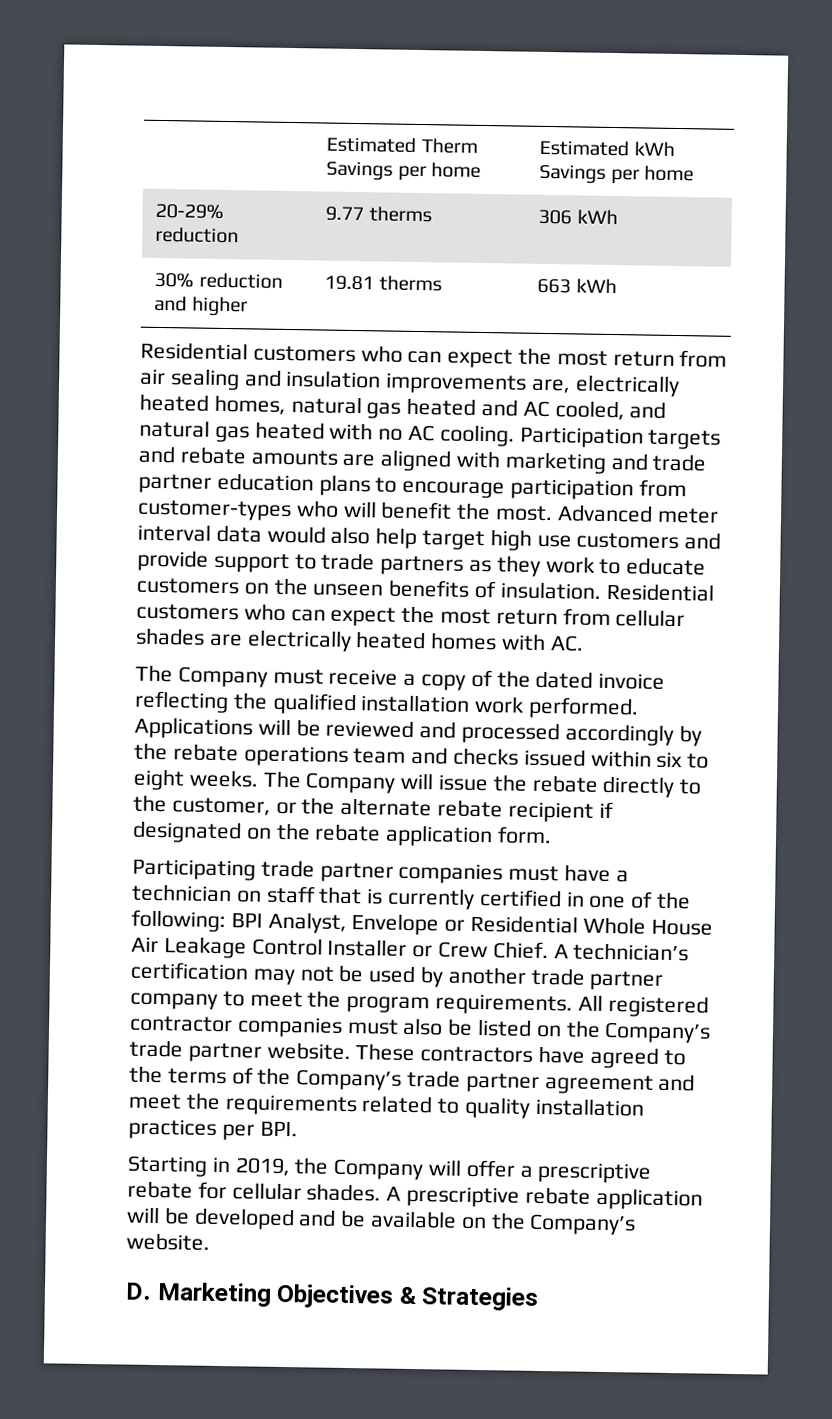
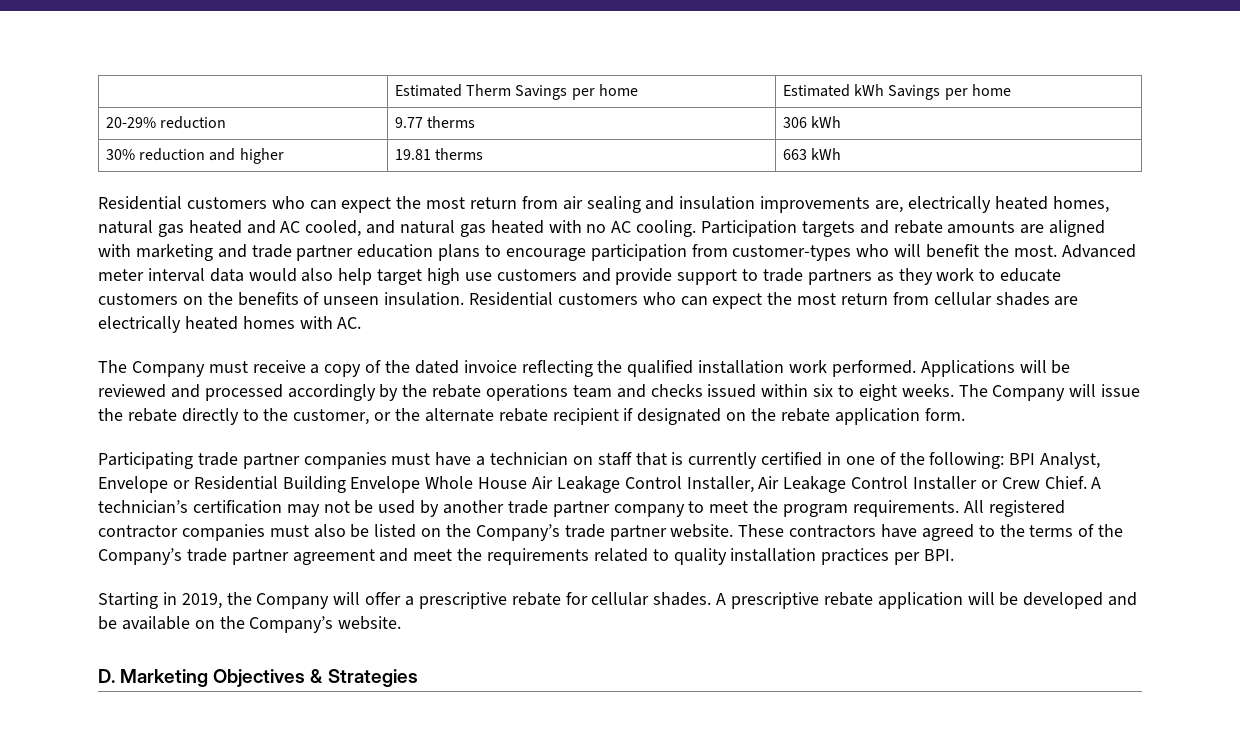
[312,583,384,597] unseen -> (233, 298) none
(498, 589) none -> [323,296,380,305] unseen
(579, 924) none -> [282,476,421,493] Building Envelope
(323, 946) none -> [686,476,909,493] Installer, Air Leakage Control

